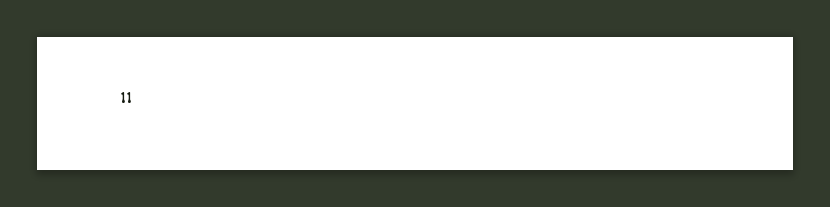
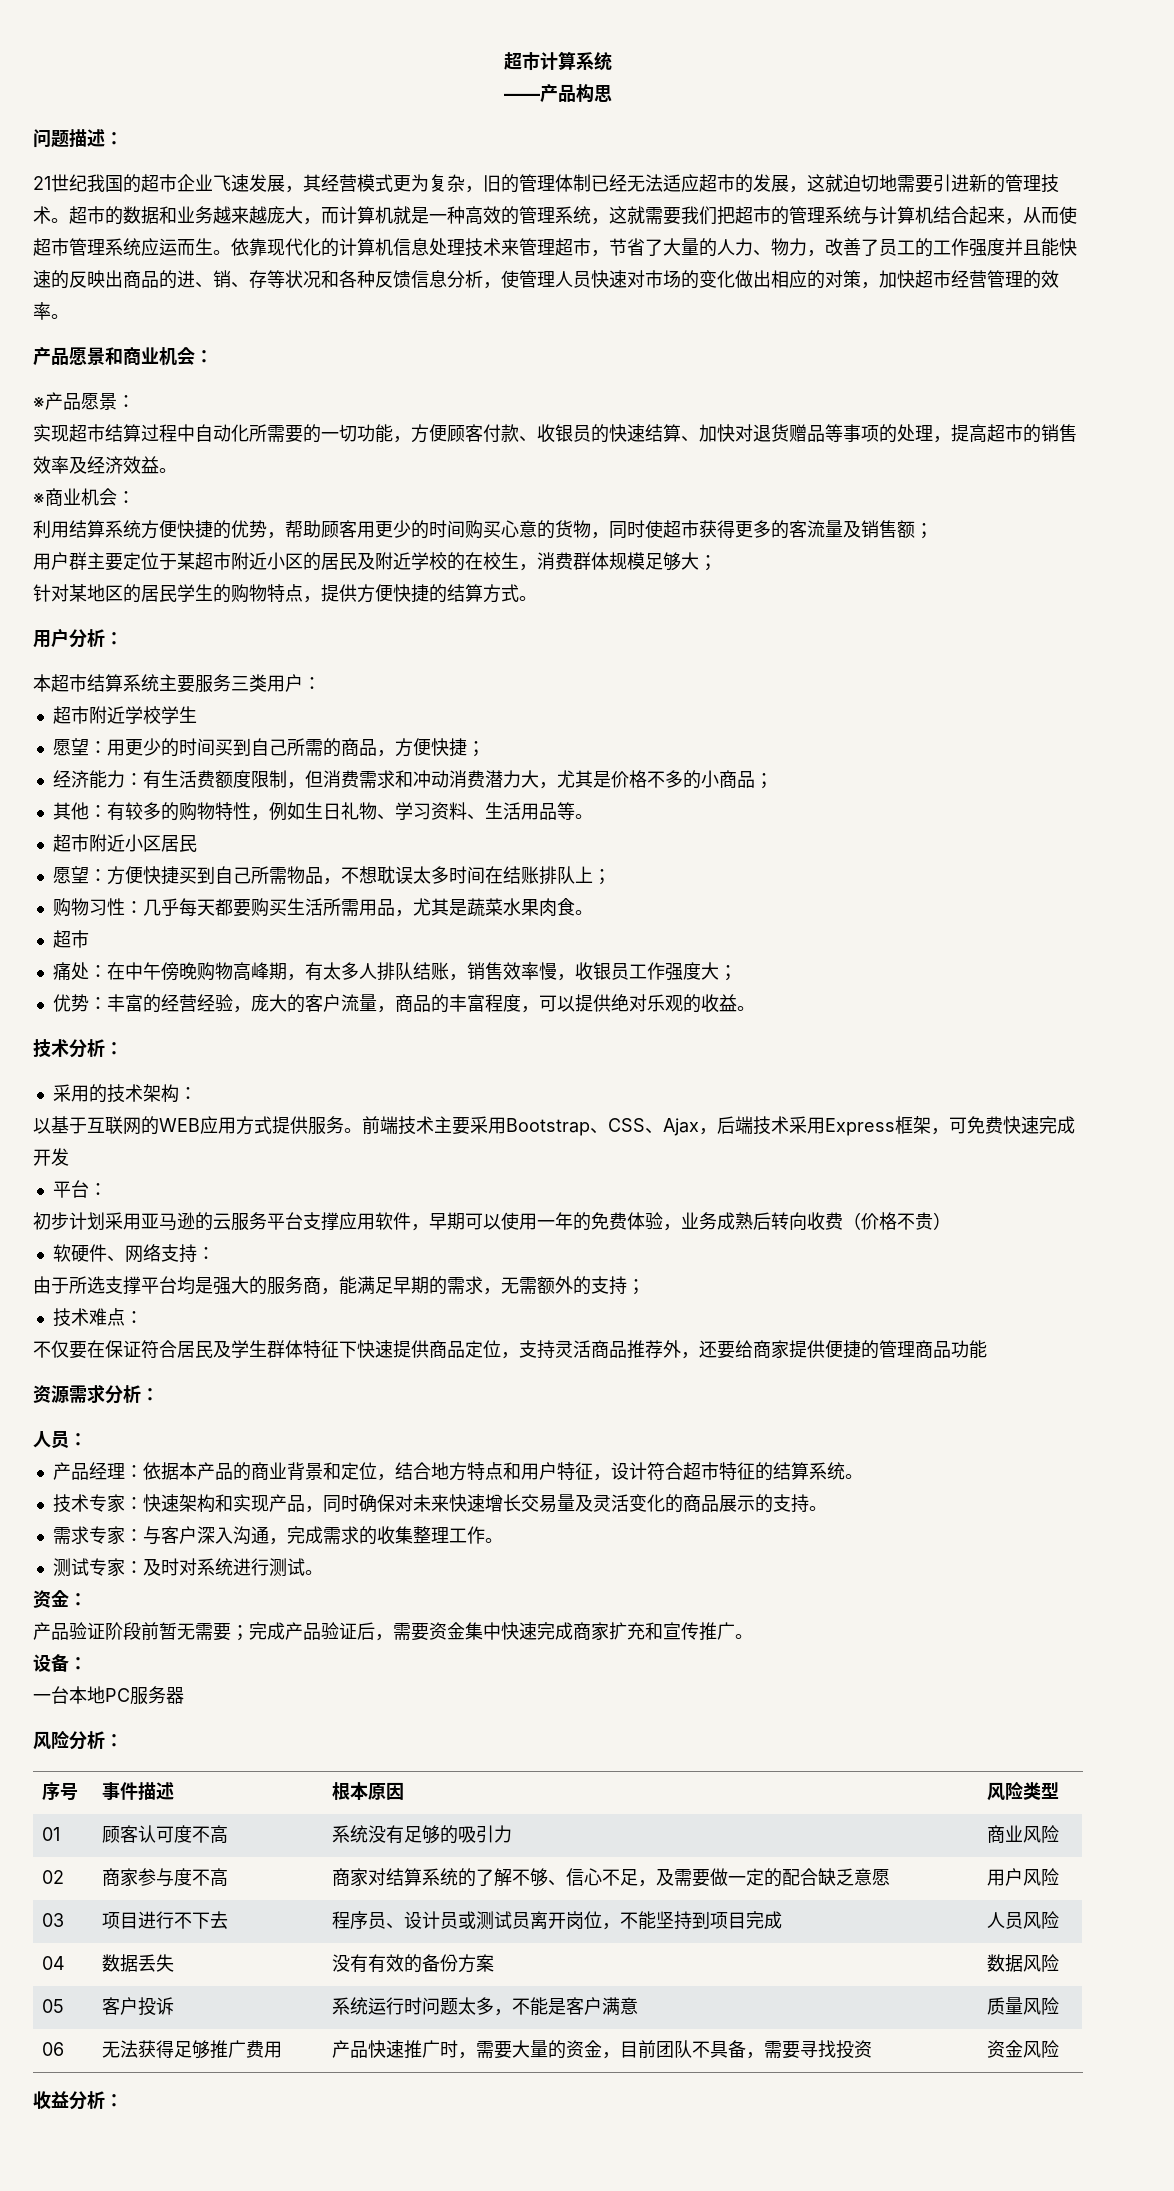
[120,92,132,103] 11 -> [504,51,612,71] [504,84,612,103] [33,129,123,148] [33,174,1059,193] [33,206,1077,225] [33,238,1077,257] [33,270,1059,289] [33,302,69,320] [33,347,213,366] [33,392,135,410] [33,424,1077,443] [33,456,177,474] [33,488,135,506] [33,520,933,539] [33,552,717,571] [33,584,537,603] [33,628,123,648] [33,674,321,693] [52,706,197,724] [52,738,485,757] [52,770,773,789] [52,802,593,821] [52,834,197,853] [52,866,611,885] [52,898,593,917] [52,930,89,948] [52,962,737,981] [52,994,755,1013] [33,1039,123,1058] [52,1084,197,1103] [33,1116,1075,1136] [33,1148,69,1166] [52,1180,107,1198] [33,1212,951,1231] [52,1244,215,1263] [33,1276,645,1295] [52,1308,143,1327] [33,1340,987,1359] [33,1384,159,1404] [33,1431,87,1449] [52,1462,863,1481] [52,1494,827,1513] [52,1526,503,1545] [52,1558,323,1577] [33,1590,87,1608] [33,1622,753,1641] [33,1654,87,1672] [33,1686,184,1705] [33,1730,123,1750] [42,1782,79,1801] [102,1782,175,1800] [332,1782,405,1800] [987,1781,1060,1801] [42,1827,61,1841] [102,1825,229,1844] [332,1825,513,1844] [987,1825,1060,1843] [42,1870,65,1884] [102,1868,229,1887] [332,1868,891,1887] [987,1868,1060,1886] [42,1913,65,1927] [102,1911,229,1929] [332,1911,783,1930] [987,1911,1060,1929] [42,1956,66,1970] [102,1954,175,1972] [332,1954,495,1973] [987,1954,1060,1972] [42,1999,65,2013] [102,1997,175,2016] [332,1997,639,2016] [987,1997,1060,2015] [42,2042,65,2056] [102,2040,283,2059] [332,2040,873,2059] [987,2040,1060,2058] [33,2091,123,2110] 超市计算系统 // ——产品构思 // 问题描述： // 21世纪我国的超市企业飞速发展，其经营模式更为复杂，旧的管理体制已经无法适应超市的发展，这就迫切地需要引进新的管理技术。超市的数据和业务越来越庞大，而计算机就是一种高效的管理系统，这就需要我们把超市的管理系统与计算机结合起来，从而使超市管理系统应运而生。依靠现代化的计算机信息处理技术来管理超市，节省了大量的人力、物力，改善了员工的工作强度并且能快速的反映出商品的进、销、存等状况和各种反馈信息分析，使管理人员快速对市场的变化做出相应的对策，加快超市经营管理的效率。 // 产品愿景和商业机会： // ※产品愿景： // 实现超市结算过程中自动化所需要的一切功能，方便顾客付款、收银员的快速结算、加快对退货赠品等事项的处理，提高超市的销售效率及经济效益。 // ※商业机会： // 利用结算系统方便快捷的优势，帮助顾客用更少的时间购买心意的货物，同时使超市获得更多的客流量及销售额； // 用户群主要定位于某超市附近小区的居民及附近学校的在校生，消费群体规模足够大； // 针对某地区的居民学生的购物特点，提供方便快捷的结算方式。 // 用户分析： // 本超市结算系统主要服务三类用户： // 超市附近学校学生 // 愿望：用更少的时间买到自己所需的商品，方便快捷； // 经济能力：有生活费额度限制，但消费需求和冲动消费潜力大，尤其是价格不多的小商品； // 其他：有较多的购物特性，例如生日礼物、学习资料、生活用品等。 // 超市附近小区居民 // 愿望：方便快捷买到自己所需物品，不想耽误太多时间在结账排队上； // 购物习性：几乎每天都要购买生活所需用品，尤其是蔬菜水果肉食。 // 超市 // 痛处：在中午傍晚购物高峰期，有太多人排队结账，销售效率慢，收银员工作强度大； // 优势：丰富的经营经验，庞大的客户流量，商品的丰富程度，可以提供绝对乐观的收益。 // 技术分析： // 采用的技术架构： // 以基于互联网的WEB应用方式提供服务。前端技术主要采用Bootstrap、CSS、Ajax，后端技术采用Express框架，可免费快速完成开发 // 平台： // 初步计划采用亚马逊的云服务平台支撑应用软件，早期可以使用一年的免费体验，业务成熟后转向收费（价格不贵） // 软硬件、网络支持： // 由于所选支撑平台均是强大的服务商，能满足早期的需求，无需额外的支持； // 技术难点： // 不仅要在保证符合居民及学生群体特征下快速提供商品定位，支持灵活商品推荐外，还要给商家提供便捷的管理商品功能 // 资源需求分析： // 人员： // 产品经理：依据本产品的商业背景和定位，结合地方特点和用户特征，设计符合超市特征的结算系统。 // 技术专家：快速架构和实现产品，同时确保对未来快速增长交易量及灵活变化的商品展示的支持。 // 需求专家：与客户深入沟通，完成需求的收集整理工作。 // 测试专家：及时对系统进行测试。 // 资金： // 产品验证阶段前暂无需要；完成产品验证后，需要资金集中快速完成商家扩充和宣传推广。 // 设备： // 一台本地PC服务器 // 风险分析： // 序号 | 事件描述 | 根本原因 | 风险类型 // 01 | 顾客认可度不高 | 系统没有足够的吸引力 | 商业风险 // 02 | 商家参与度不高 | 商家对结算系统的了解不够、信心不足，及需要做一定的配合缺乏意愿 | 用户风险 // 03 | 项目进行不下去 | 程序员、设计员或测试员离开岗位，不能坚持到项目完成 | 人员风险 // 04 | 数据丢失 | 没有有效的备份方案 | 数据风险 // 05 | 客户投诉 | 系统运行时问题太多，不能是客户满意 | 质量风险 // 06 | 无法获得足够推广费用 | 产品快速推广时，需要大量的资金，目前团队不具备，需要寻找投资 | 资金风险 // 收益分析：

